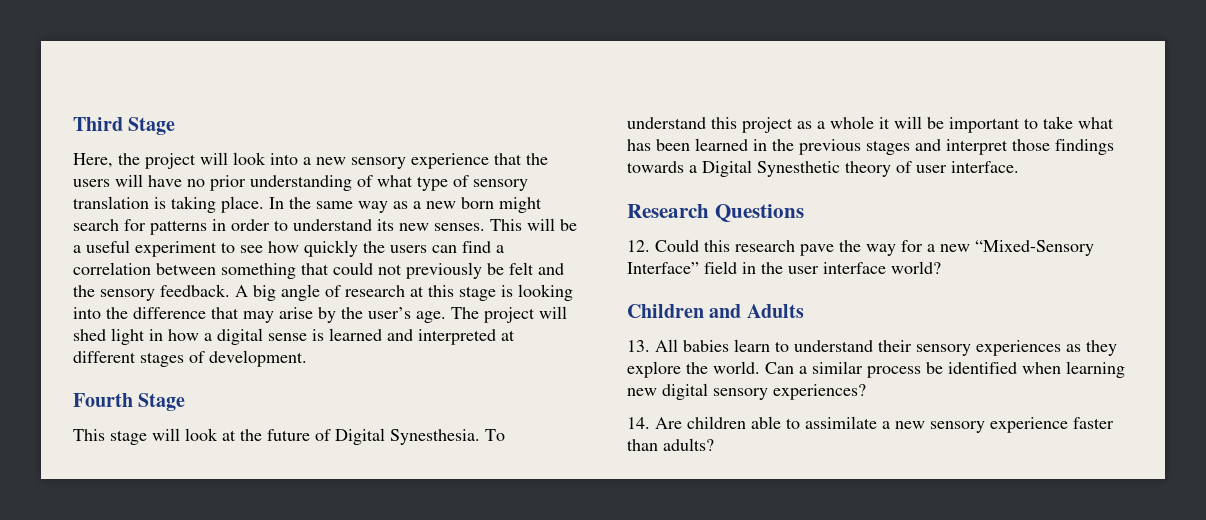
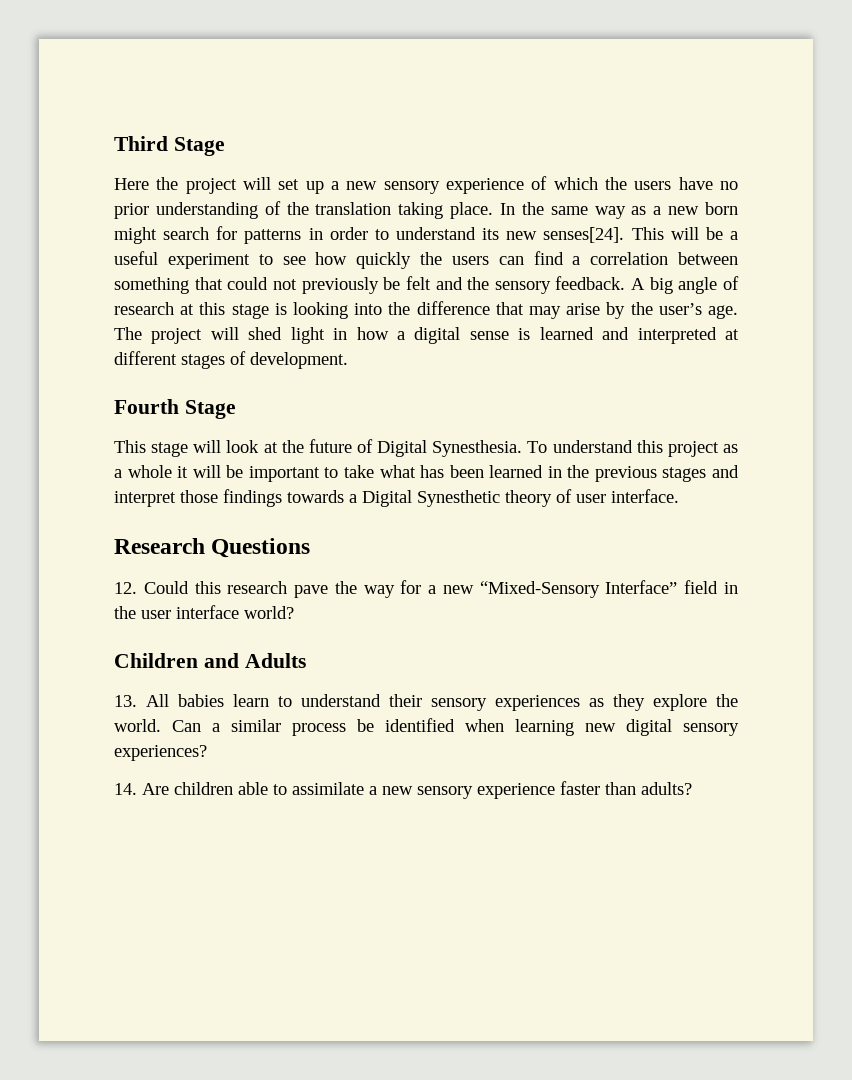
[73,153,113,168] Here, -> [114,178,149,190] Here
[233,152,548,169] [73,174,143,187] look into a new sensory experience that the users will -> [278,176,672,194] set up a new sensory experience of which the users
[377,175,528,191] [73,196,166,209] what type of sensory translation is -> [286,202,392,215] the translation
[434,223,485,231] senses. -> [543,227,625,243] senses[24].

